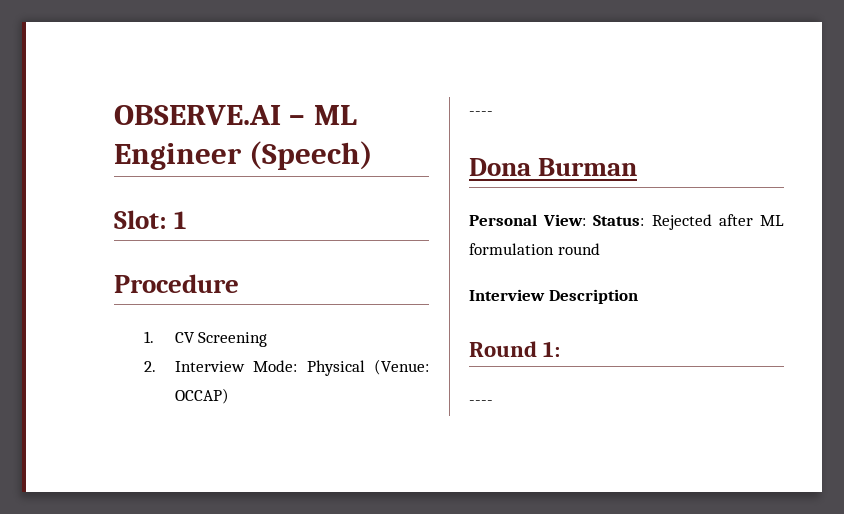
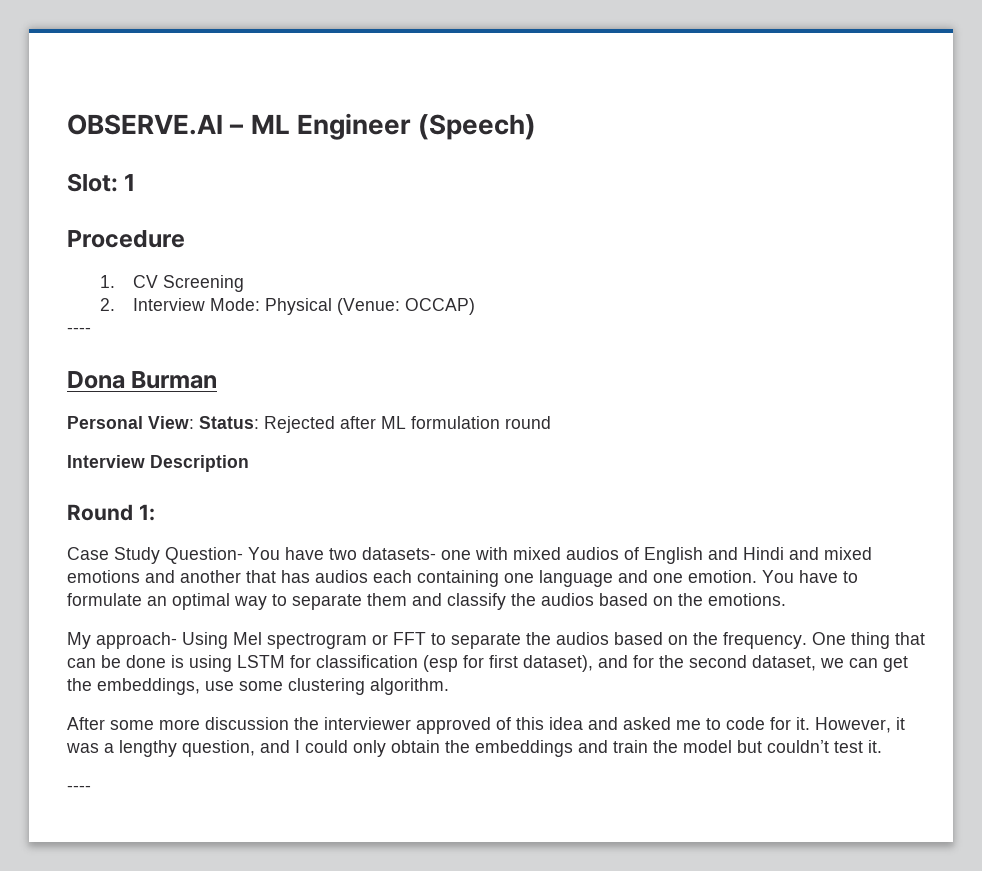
(561, 349) none -> [67,547,872,564] [67,570,858,587] [67,593,786,610] [67,632,925,649] [67,655,908,672] [67,678,449,695] [67,717,905,734] [66,740,882,757] // Case Study Question- You have two datasets- one with mixed audios of English and Hindi and mixed emotions and another that has audios each containing one language and one emotion. You have to formulate an optimal way to separate them and classify the audios based on the emotions. // My approach- Using Mel spectrogram or FFT to separate the audios based on the frequency. One thing that can be done is using LSTM for classification (esp for first dataset), and for the second dataset, we can get the embeddings, use some clustering algorithm. // After some more discussion the interviewer approved of this idea and asked me to code for it. However, it was a lengthy question, and I could only obtain the embeddings and train the model but couldn’t test it.

